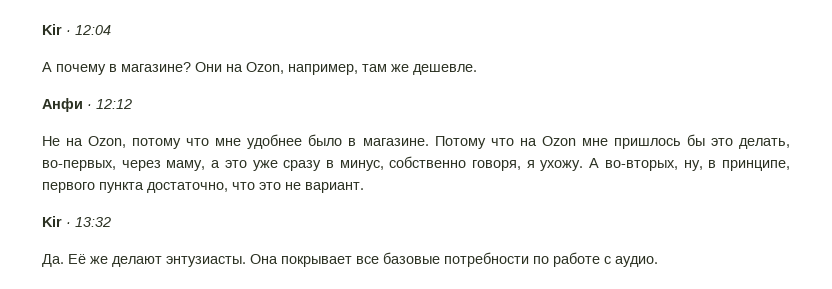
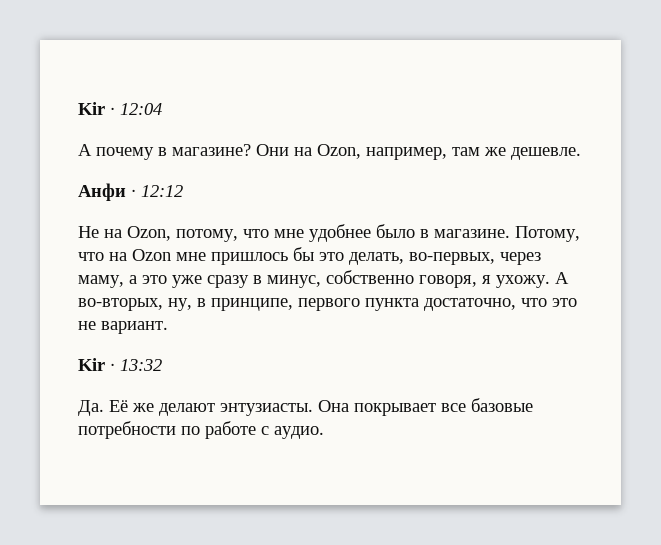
[132,138,182,149] потому -> [176,229,238,242] потому,
[434,136,486,149] Потому -> [515,226,580,242] Потому,

